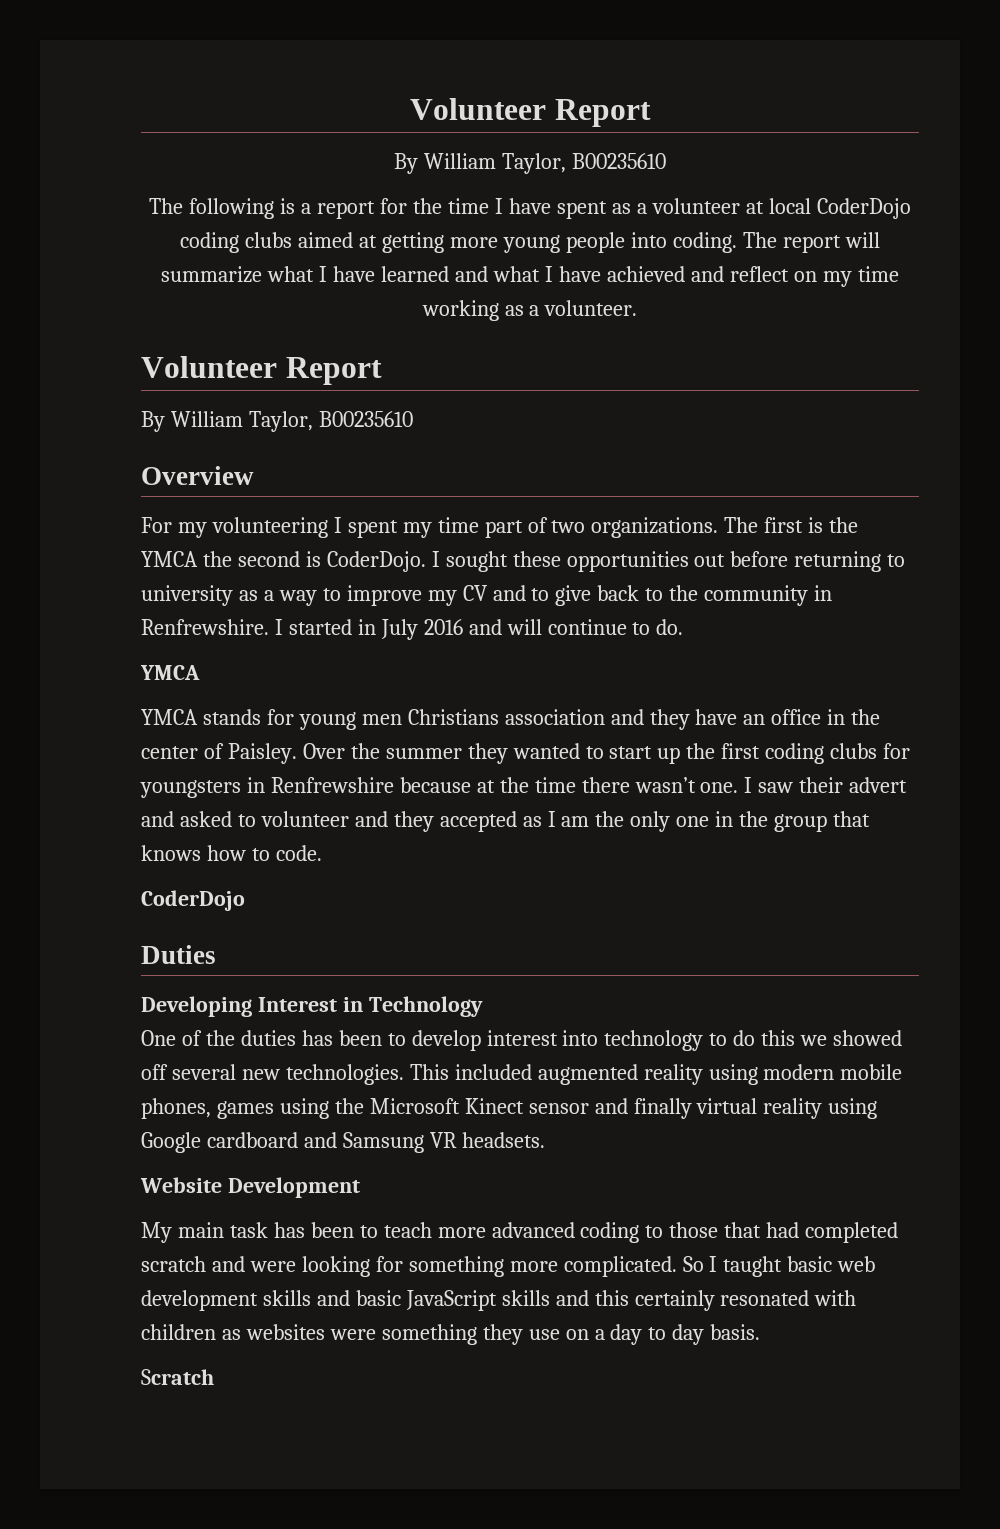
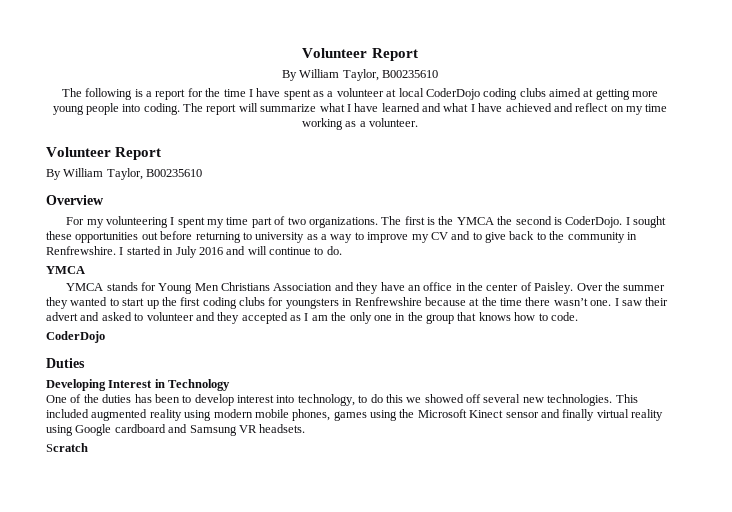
[298,709,605,730] young men Christians association -> [158,282,333,294] Young Men Christians Association
[604,1030,704,1051] technology -> [297,394,355,406] technology,
[140,1177,360,1198] [141,1222,899,1243] [141,1256,876,1277] [141,1290,857,1311] [141,1324,761,1345] // Website Development // My main task has been to teach more advanced coding to those that had completed scratch and were looking for something more complicated. So I taught basic web development skills and basic JavaScript skills and this certainly resonated with children as websites were something they use on a day to day basis. -> (306, 428) none

